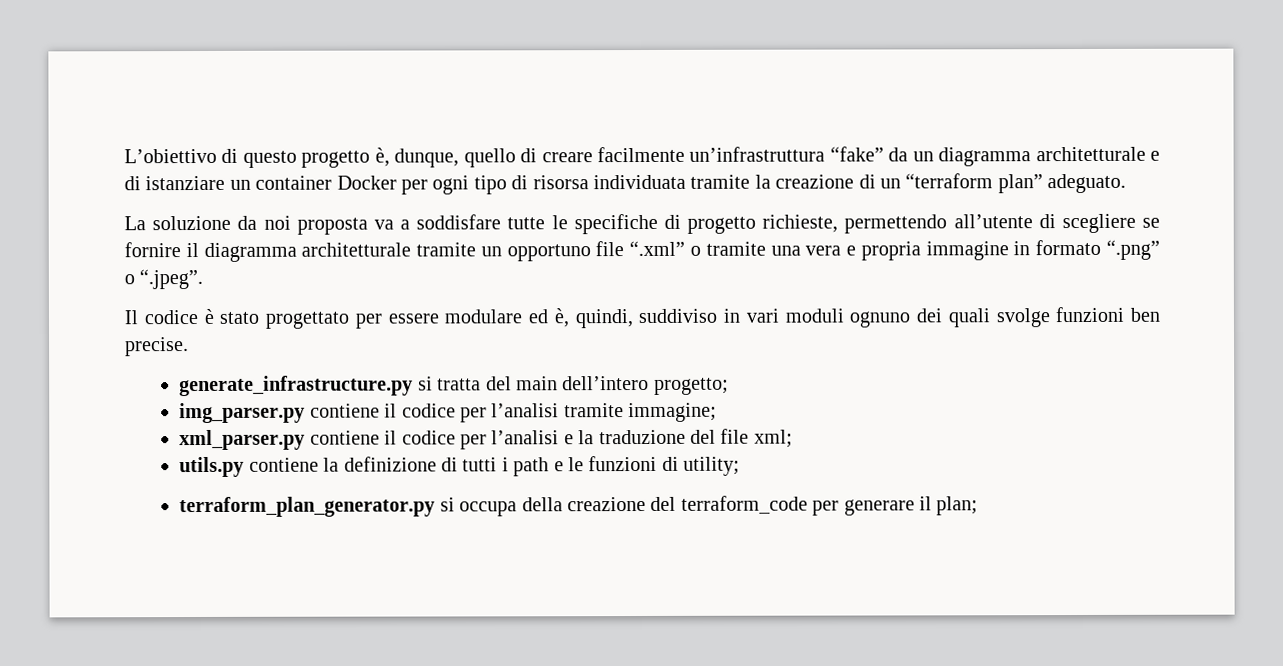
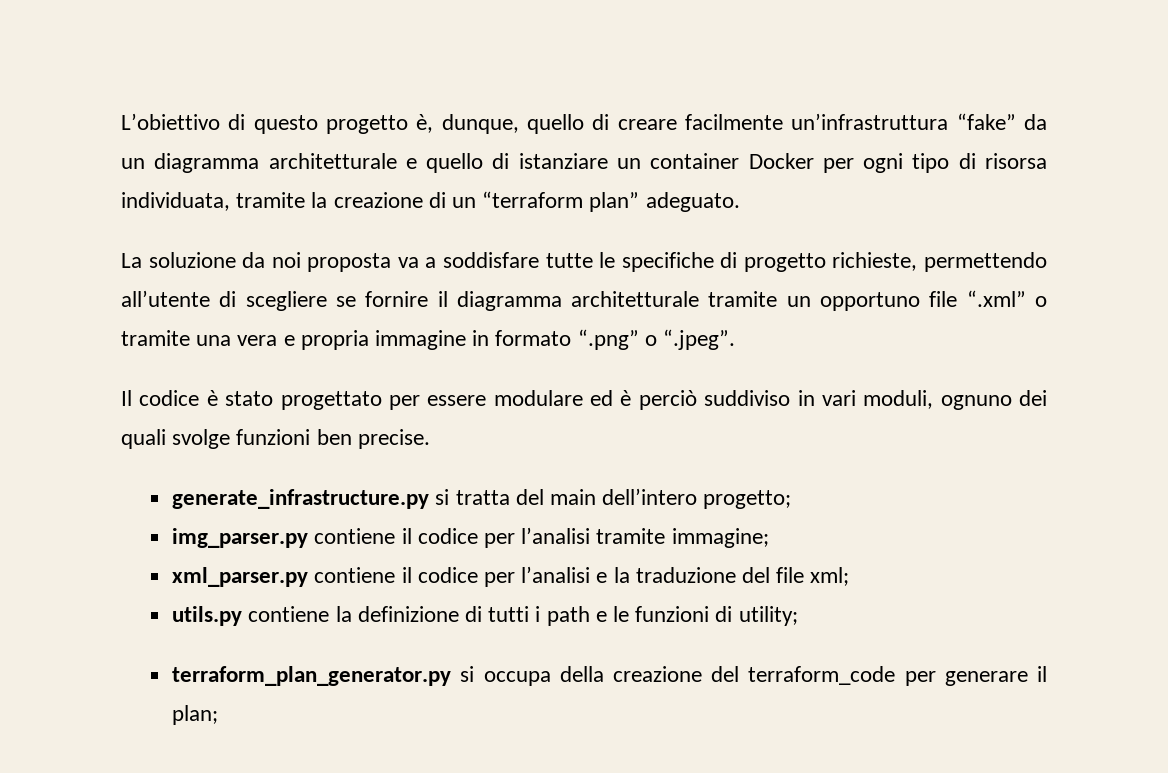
(1160, 155) none -> [426,153,484,173] quello
[592,174,686,190] individuata -> [121,192,230,211] individuata,
[553,308,633,329] è, quindi, -> [620,390,697,410] è perciò
[784,308,844,323] moduli -> [863,390,934,409] moduli,

